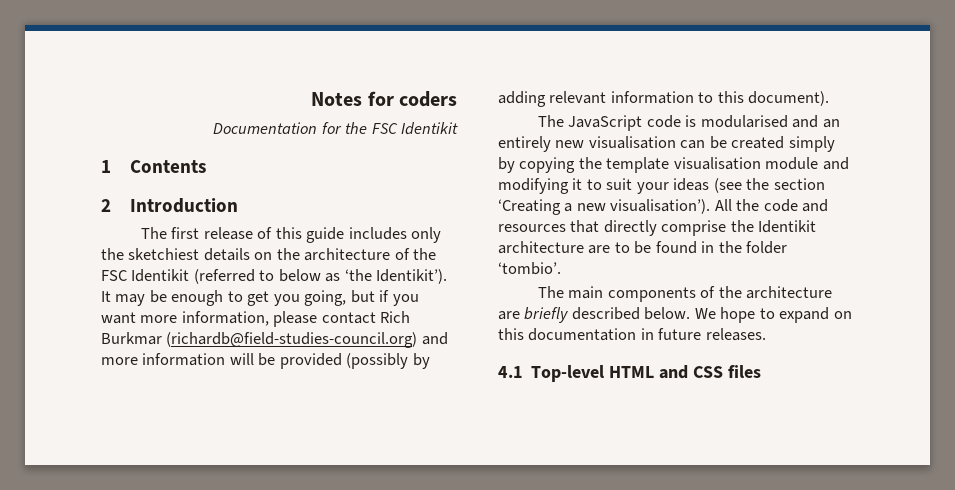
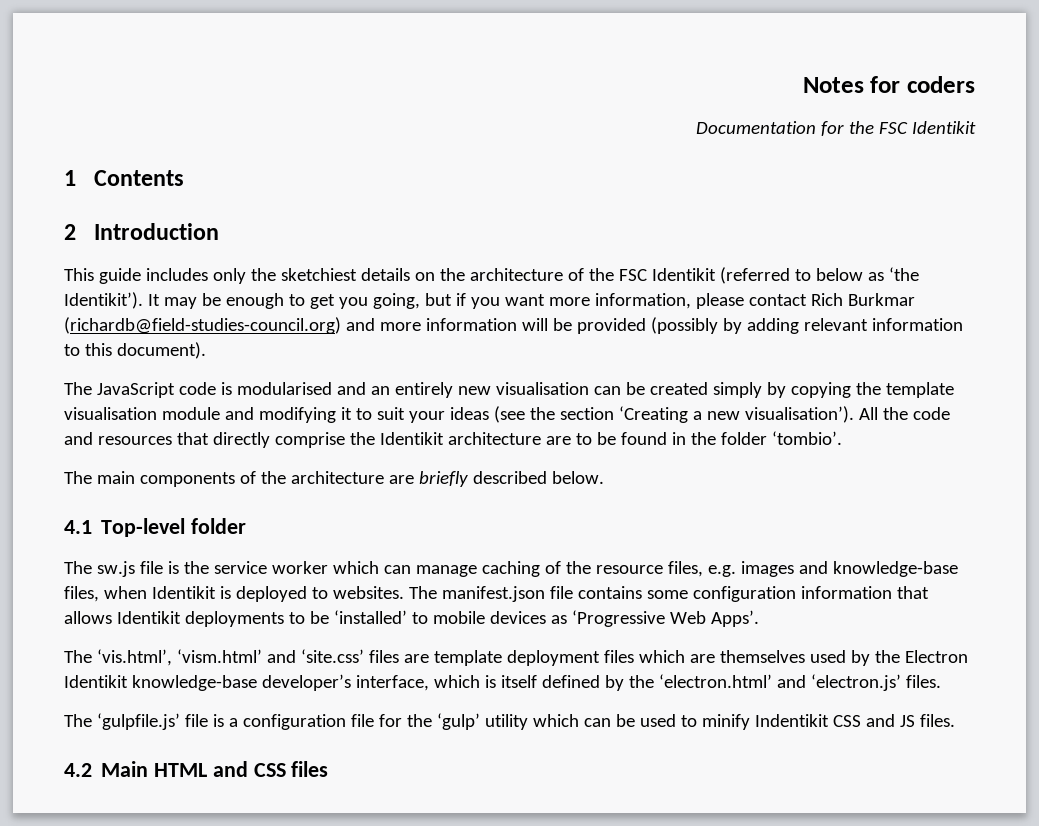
[140,227,302,240] The first release of this -> [64,268,94,281] This
[694,307,852,323] [498,328,766,341] [498,365,605,382] We hope to expand on this documentation in future releases. // 4.1 Top-level -> [64,518,247,537] [64,561,958,577] [64,586,929,602] [64,610,759,627] [64,649,968,666] [64,674,941,691] [64,713,955,730] [64,761,149,777] // 4.1 Top-level folder // The sw.js file is the service worker which can manage caching of the resource files, e.g. images and knowledge-base files, when Identikit is deployed to websites. The manifest.json file contains some configuration information that allows Identikit deployments to be ‘installed’ to mobile devices as ‘Progressive Web Apps’. // The ‘vis.html’, ‘vism.html’ and ‘site.css’ files are template deployment files which are themselves used by the Electron Identikit knowledge-base developer’s interface, which is itself defined by the ‘electron.html’ and ‘electron.js’ files. // The ‘gulpfile.js’ file is a configuration file for the ‘gulp’ utility which can be used to minify Indentikit CSS and JS files. // 4.2 Main

